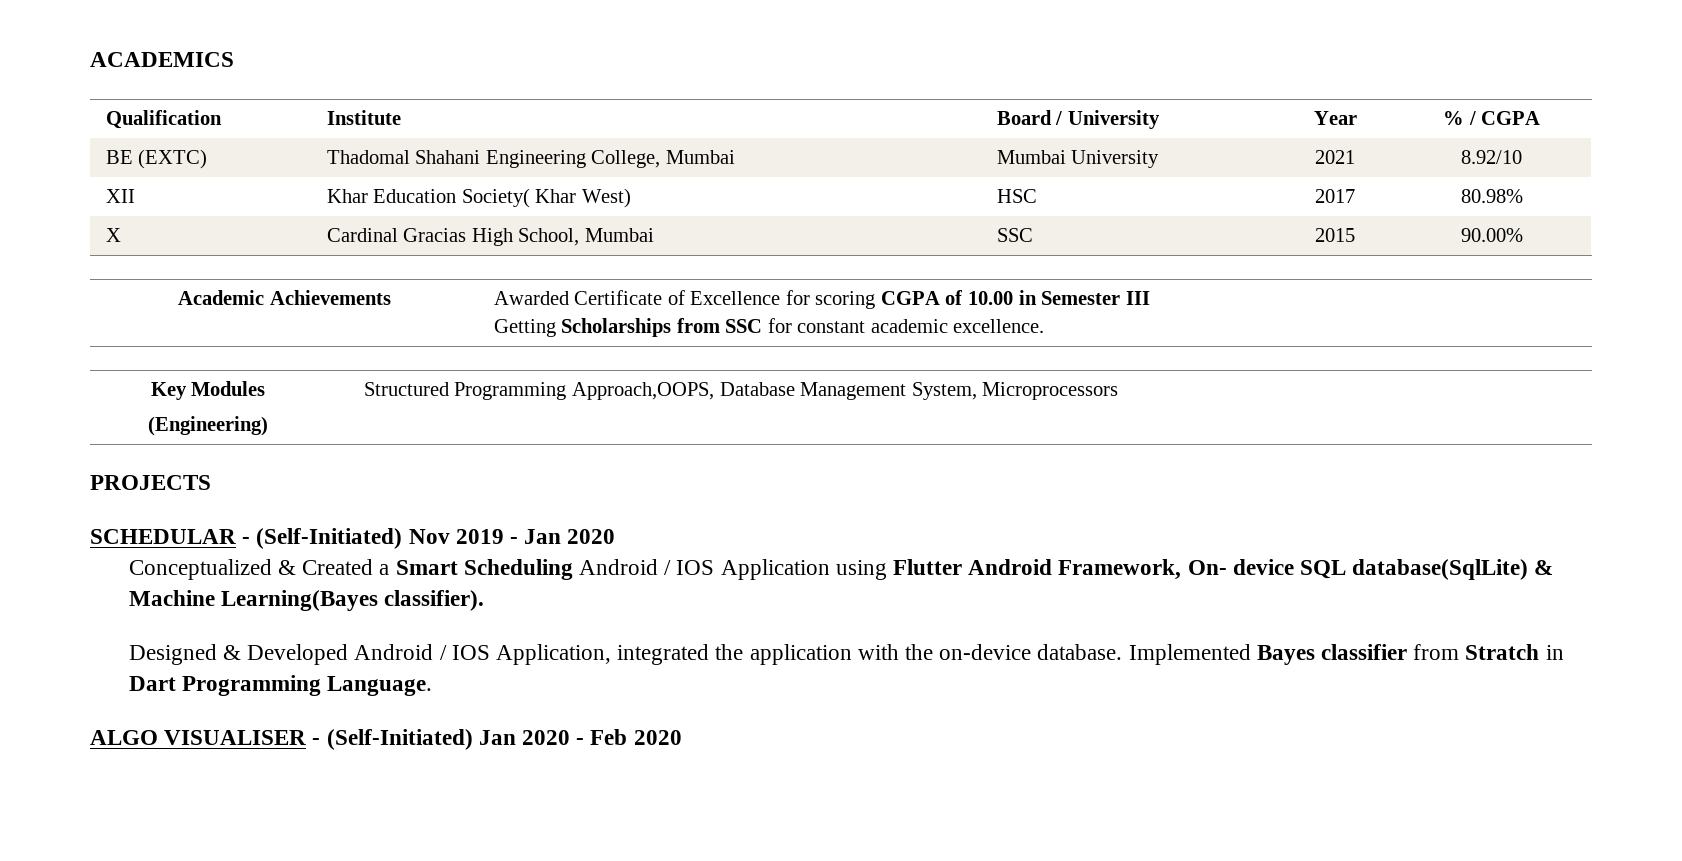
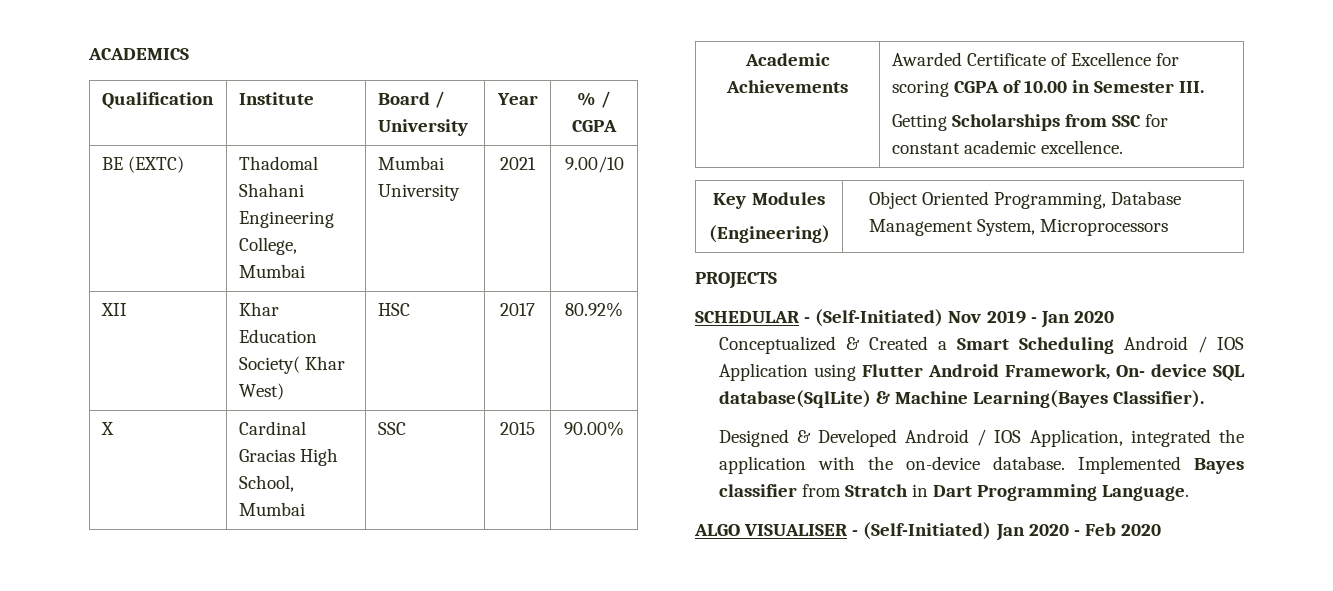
[1461,150,1522,164] 8.92/10 -> [564,156,624,173] 9.00/10
[1460,189,1523,203] 80.98% -> [565,302,623,317] 80.92%
[1125,291,1150,305] III -> [1179,81,1205,93] III.
[363,382,714,400] Structured Programming Approach,OOPS, -> [868,191,1106,209] Object Oriented Programming,
[384,590,485,611] classifier). -> [1113,390,1205,408] Classifier).

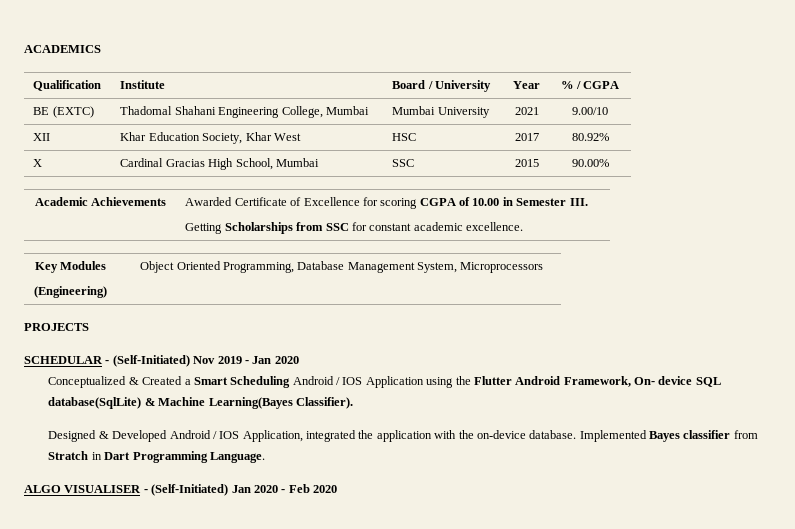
[238,356,345,374] [238,383,284,400] Society( Khar West) -> [202,132,301,144] Society, Khar West
(856, 372) none -> [455,376,471,385] the

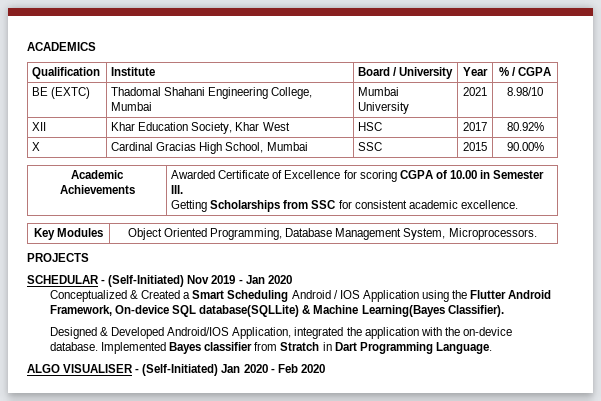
[572,107,608,115] 9.00/10 -> [507,87,543,96] 8.98/10
[369,223,412,231] constant -> [354,200,407,209] consistent
[34,286,107,298] // (Engineering) -> (104, 232) none
[460,262,544,273] Microprocessors -> [448,228,537,240] Microprocessors.
[634,376,721,387] [48,397,142,409] On- device SQL database(SqlLite) -> [115,305,300,317] On-device SQL database(SQLLite)
[169,430,240,439] Android / IOS -> [167,327,230,336] Android/IOS

